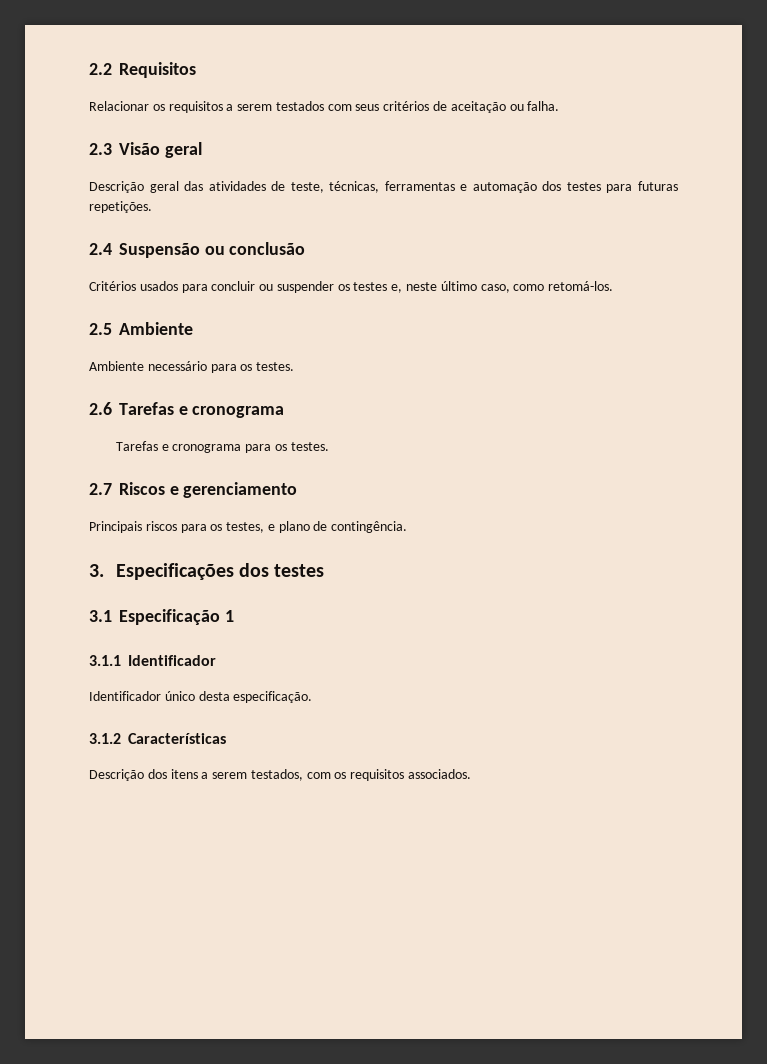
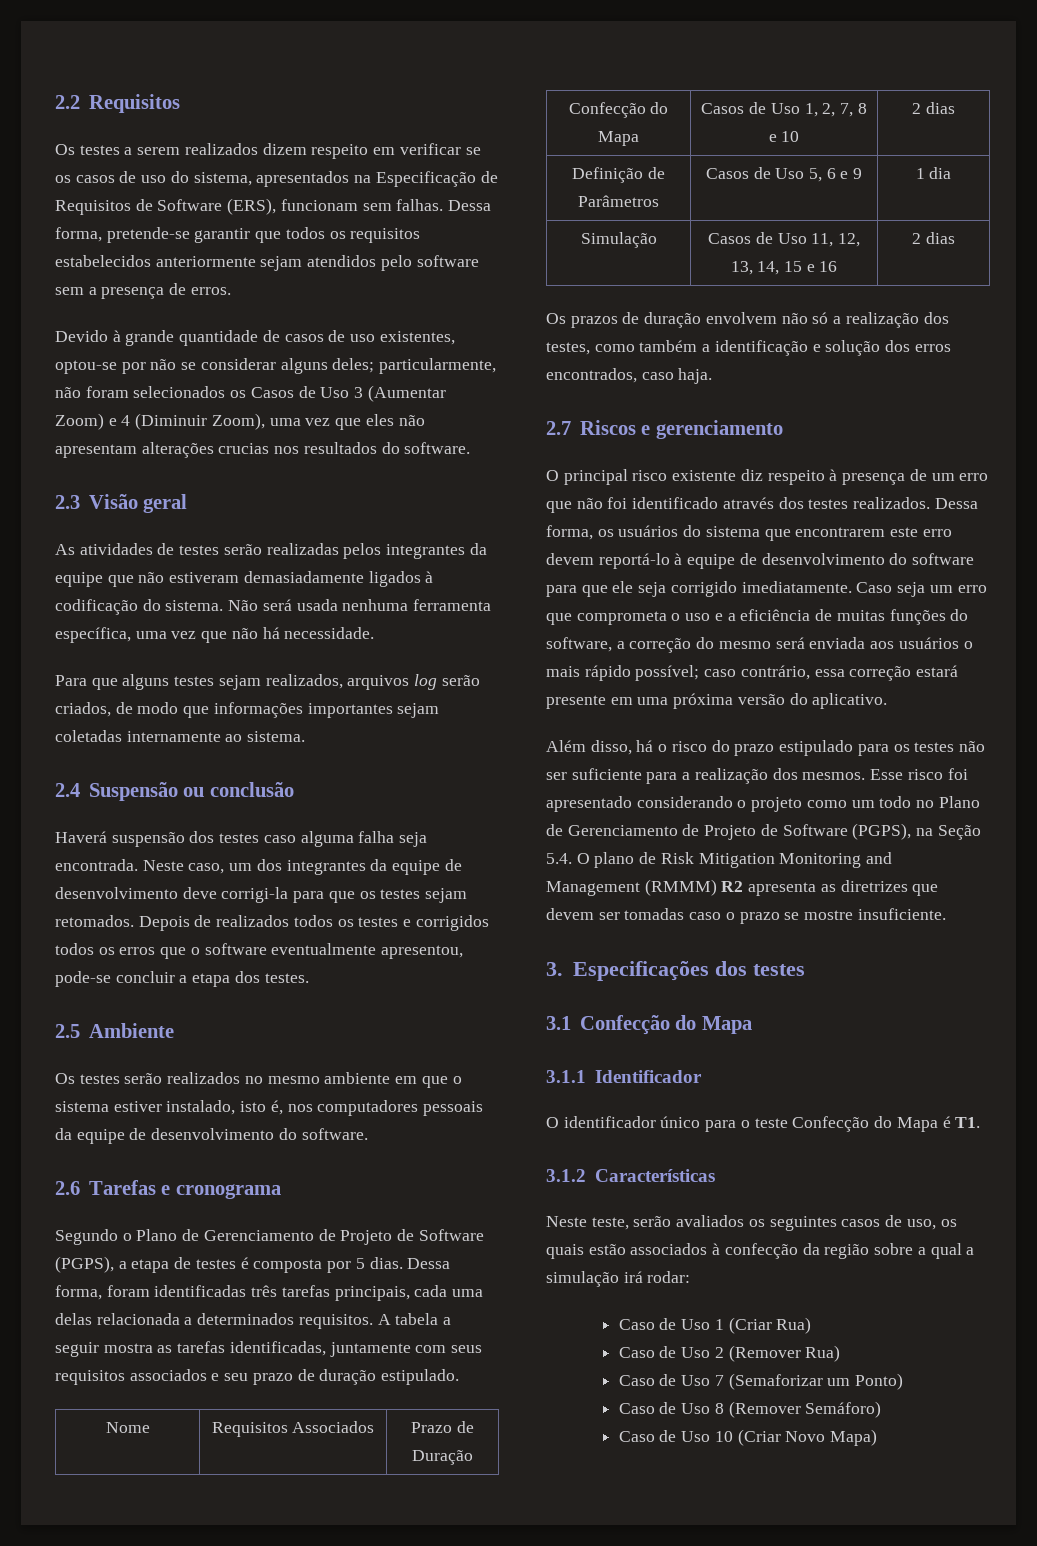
[89,101,560,113] [89,142,202,158] [89,181,679,193] [89,201,152,213] [89,242,306,258] [89,281,614,293] [89,322,193,335] [89,361,295,373] [89,402,285,418] [115,441,329,453] [89,482,298,498] [89,521,408,533] Relacionar os requisitos a serem testados com seus critérios de aceitação ou falha. // 2.3 Visão geral // Descrição geral das atividades de teste, técnicas, ferramentas e automação dos testes para futuras repetições. // 2.4 Suspensão ou conclusão // Critérios usados para concluir ou suspender os testes e, neste último caso, como retomá-los. // 2.5 Ambiente // Ambiente necessário para os testes. // 2.6 Tarefas e cronograma // Tarefas e cronograma para os testes. // 2.7 Riscos e gerenciamento // Principais riscos para os testes, e plano de contingência. -> [55,143,481,159] [55,171,498,187] [55,198,492,215] [55,227,421,243] [55,255,479,271] [55,283,231,299] [55,330,455,346] [55,358,497,374] [55,385,446,402] [55,413,425,430] [55,442,471,458] [55,494,188,513] [55,543,487,559] [55,571,434,587] [55,599,492,615] [55,627,375,643] [55,674,480,690] [55,702,440,718] [55,730,306,742] [55,782,294,801] [55,831,428,847] [55,859,462,875] [55,887,468,903] [55,915,489,931] [55,943,464,959] [55,971,309,987] [55,1023,174,1038] [55,1072,462,1088] [55,1100,484,1116] [55,1128,368,1144] [55,1180,281,1199] [55,1229,484,1245] [55,1256,451,1273] [55,1285,484,1301] [55,1313,452,1329] [55,1341,483,1357] [55,1369,460,1385] [105,1422,150,1433] [211,1421,375,1437] [411,1421,474,1433] [412,1450,473,1465] [568,102,669,118] [598,131,639,146] [701,102,867,117] [768,131,800,142] [912,102,955,114] [572,167,665,183] [578,195,659,207] [705,167,863,182] [915,167,952,179] [580,232,657,248] [708,232,860,247] [730,261,838,275] [912,232,955,244] [546,312,949,328] [546,340,951,356] [546,368,713,384] [546,420,783,439] [546,469,989,485] [546,497,978,513] [546,525,952,541] [546,553,975,569] [546,581,987,597] [546,609,969,625] [546,637,973,653] [546,665,959,681] [546,693,888,709] [546,740,985,756] [546,768,968,784] [546,796,980,812] [546,823,981,840] [546,852,893,868] [546,879,939,896] [546,908,946,924] Os testes a serem realizados dizem respeito em verificar se os casos de uso do sistema, apresentados na Especificação de Requisitos de Software (ERS), funcionam sem falhas. Dessa forma, pretende-se garantir que todos os requisitos estabelecidos anteriormente sejam atendidos pelo software sem a presença de erros. // Devido à grande quantidade de casos de uso existentes, optou-se por não se considerar alguns deles; particularmente, não foram selecionados os Casos de Uso 3 (Aumentar Zoom) e 4 (Diminuir Zoom), uma vez que eles não apresentam alterações crucias nos resultados do software. // 2.3 Visão geral // As atividades de testes serão realizadas pelos integrantes da equipe que não estiveram demasiadamente ligados à codificação do sistema. Não será usada nenhuma ferramenta específica, uma vez que não há necessidade. // Para que alguns testes sejam realizados, arquivos log serão criados, de modo que informações importantes sejam coletadas internamente ao sistema. // 2.4 Suspensão ou conclusão // Haverá suspensão dos testes caso alguma falha seja encontrada. Neste caso, um dos integrantes da equipe de desenvolvimento deve corrigi-la para que os testes sejam retomados. Depois de realizados todos os testes e corrigidos todos os erros que o software eventualmente apresentou, pode-se concluir a etapa dos testes. // 2.5 Ambiente // Os testes serão realizados no mesmo ambiente em que o sistema estiver instalado, isto é, nos computadores pessoais da equipe de desenvolvimento do software. // 2.6 Tarefas e cronograma // Segundo o Plano de Gerenciamento de Projeto de Software (PGPS), a etapa de testes é composta por 5 dias. Dessa forma, foram identificadas três tarefas principais, cada uma delas relacionada a determinados requisitos. A tabela a seguir mostra as tarefas identificadas, juntamente com seus requisitos associados e seu prazo de duração estipulado. // Nome | Requisitos Associados | Prazo de Duração // Confecção do Mapa | Casos de Uso 1, 2, 7, 8 e 10 | 2 dias // Definição de Parâmetros | Casos de Uso 5, 6 e 9 | 1 dia // Simulação | Casos de Uso 11, 12, 13, 14, 15 e 16 | 2 dias // Os prazos de duração envolvem não só a realização dos testes, como também a identificação e solução dos erros encontrados, caso haja. // 2.7 Riscos e gerenciamento // O principal risco existente diz respeito à presença de um erro que não foi identificado através dos testes realizados. Dessa forma, os usuários do sistema que encontrarem este erro devem reportá-lo à equipe de desenvolvimento do software para que ele seja corrigido imediatamente. Caso seja um erro que comprometa o uso e a eficiência de muitas funções do software, a correção do mesmo será enviada aos usuários o mais rápido possível; caso contrário, essa correção estará presente em uma próxima versão do aplicativo. // Além disso, há o risco do prazo estipulado para os testes não ser suficiente para a realização dos mesmos. Esse risco foi apresentado considerando o projeto como um todo no Plano de Gerenciamento de Projeto de Software (PGPS), na Seção 5.4. O plano de Risk Mitigation Monitoring and Management (RMMM) R2 apresenta as diretrizes que devem ser tomadas caso o prazo se mostre insuficiente.
[119,609,234,625] Especificação 1 -> [579,1015,752,1035] Confecção do Mapa
[89,691,313,703] [89,733,226,744] [89,769,472,781] Identificador único desta especificação. // 3.1.2 Características // Descrição dos itens a serem testados, com os requisitos associados. -> [546,1116,981,1132] [546,1169,715,1182] [546,1215,957,1231] [546,1243,975,1259] [546,1271,691,1287] [618,1317,812,1334] [618,1345,841,1362] [618,1373,904,1390] [618,1401,882,1418] [618,1429,878,1446] O identificador único para o teste Confecção do Mapa é T1. // 3.1.2 Características // Neste teste, serão avaliados os seguintes casos de uso, os quais estão associados à confecção da região sobre a qual a simulação irá rodar: // Caso de Uso 1 (Criar Rua) // Caso de Uso 2 (Remover Rua) // Caso de Uso 7 (Semaforizar um Ponto) // Caso de Uso 8 (Remover Semáforo) // Caso de Uso 10 (Criar Novo Mapa)

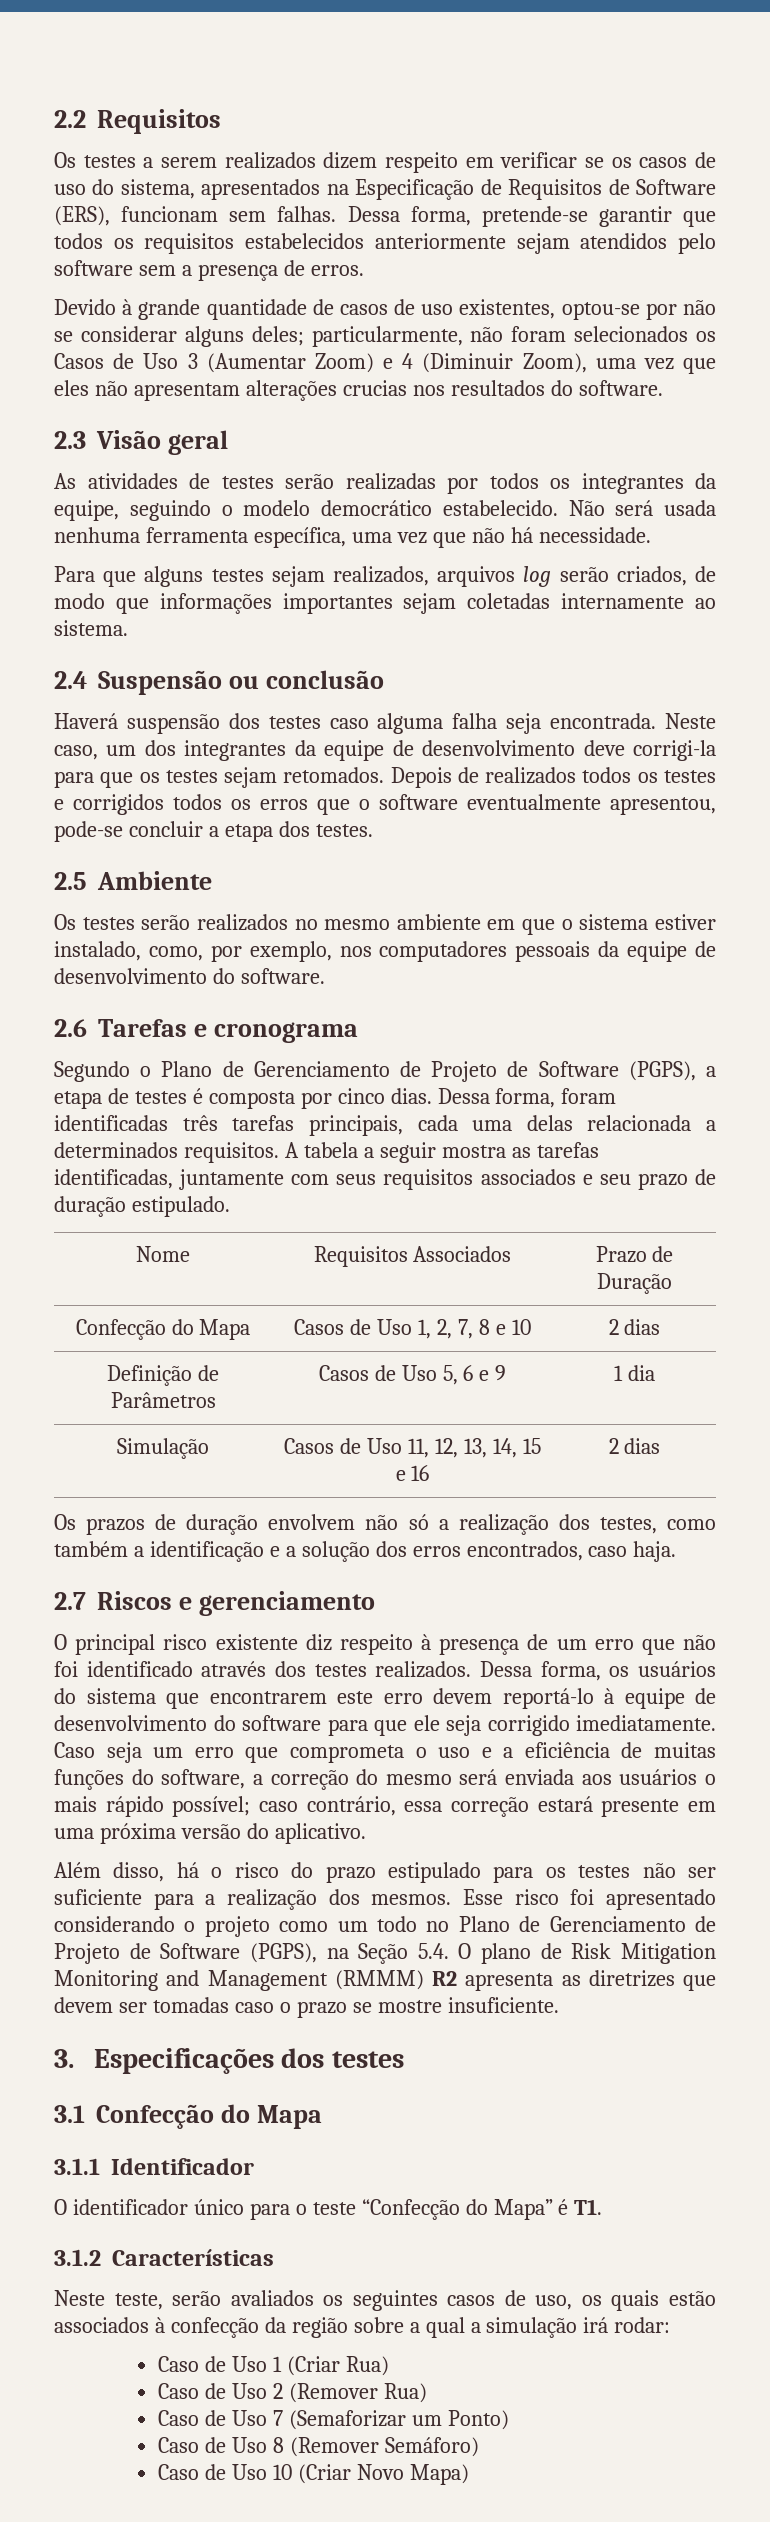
[343,543,487,559] [55,571,434,587] [55,599,224,615] pelos integrantes da equipe que não estiveram demasiadamente ligados à codificação do sistema. -> [447,473,716,494] [54,500,558,521] por todos os integrantes da equipe, seguindo o modelo democrático estabelecido.
[240,1100,283,1115] isto é, -> [148,941,332,962] como, por exemplo,
[355,1258,365,1269] 5 -> [337,1088,385,1104] cinco
(821, 348) none -> [285,1546,296,1557] a
[792,1116,938,1132] Confecção do Mapa -> [361,2199,553,2220] “Confecção do Mapa”

